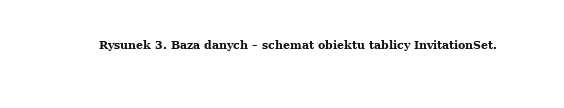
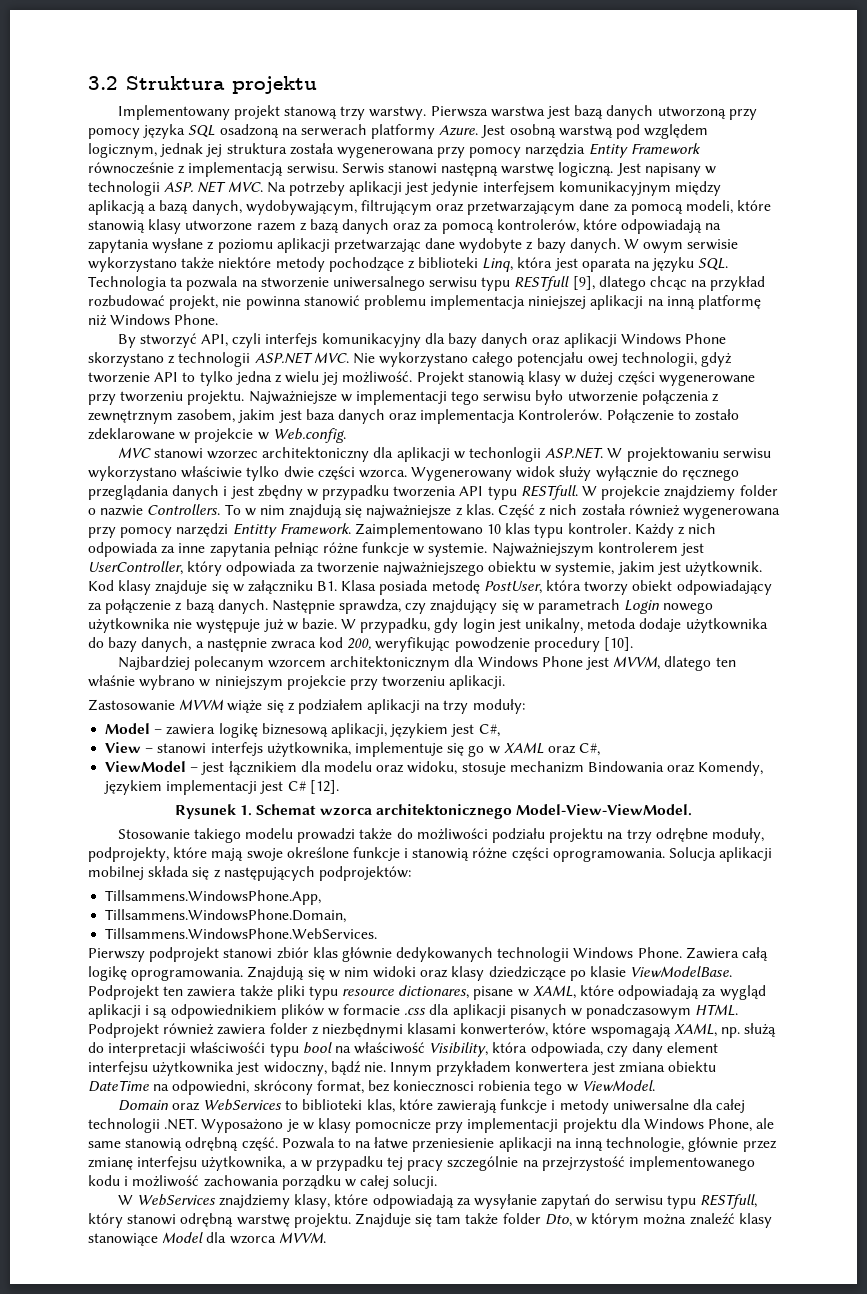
[99,40,497,51] Rysunek 3. Baza danych – schemat obiektu tablicy InvitationSet. -> [88,76,317,94] [117,105,757,120] [88,124,709,139] [88,143,701,158] [88,162,717,177] [88,181,722,196] [88,200,772,215] [88,219,722,234] [88,238,739,253] [88,257,729,272] [88,276,766,291] [88,295,762,310] [88,314,219,326] [117,333,726,348] [88,352,733,367] [88,371,755,386] [88,390,720,405] [88,409,740,424] [88,428,346,443] [117,447,771,462] [88,466,740,481] [88,485,778,500] [88,504,780,519] [88,523,717,538] [88,542,705,557] [88,561,763,576] [88,580,772,595] [88,599,714,614] [88,618,768,633] [88,637,634,652] [117,656,736,671] [88,675,506,690] [88,699,525,714] [105,723,500,738] [105,742,601,757] [105,761,764,776] [104,780,339,795] [175,804,692,819] [117,828,764,843] [88,847,773,862] [88,866,411,881] [105,890,322,905] [105,909,347,923] [105,928,378,940] [88,947,769,962] [88,966,733,981] [88,985,766,1000] [88,1004,739,1019] [88,1023,777,1038] [88,1042,719,1057] [88,1061,717,1076] [88,1080,655,1095] [117,1099,746,1114] [88,1118,775,1133] [88,1137,777,1152] [88,1156,756,1171] [88,1175,438,1190] [117,1194,757,1209] [88,1213,772,1228] [88,1232,326,1246] 3.2 Struktura projektu // Implementowany projekt stanową trzy warstwy. Pierwsza warstwa jest bazą danych utworzoną przy pomocy języka SQL osadzoną na serwerach platformy Azure. Jest osobną warstwą pod względem logicznym, jednak jej struktura została wygenerowana przy pomocy narzędzia Entity Framework równocześnie z implementacją serwisu. Serwis stanowi następną warstwę logiczną. Jest napisany w technologii ASP. NET MVC. Na potrzeby aplikacji jest jedynie interfejsem komunikacyjnym między aplikacją a bazą danych, wydobywającym, filtrującym oraz przetwarzającym dane za pomocą modeli, które stanowią klasy utworzone razem z bazą danych oraz za pomocą kontrolerów, które odpowiadają na zapytania wysłane z poziomu aplikacji przetwarzając dane wydobyte z bazy danych. W owym serwisie wykorzystano także niektóre metody pochodzące z biblioteki Linq, która jest oparata na języku SQL. Technologia ta pozwala na stworzenie uniwersalnego serwisu typu RESTfull [9], dlatego chcąc na przykład rozbudować projekt, nie powinna stanowić problemu implementacja niniejszej aplikacji na inną platformę niż Windows Phone. // By stworzyć API, czyli interfejs komunikacyjny dla bazy danych oraz aplikacji Windows Phone skorzystano z technologii ASP.NET MVC. Nie wykorzystano całego potencjału owej technologii, gdyż tworzenie API to tylko jedna z wielu jej możliwość. Projekt stanowią klasy w dużej części wygenerowane przy tworzeniu projektu. Najważniejsze w implementacji tego serwisu było utworzenie połączenia z zewnętrznym zasobem, jakim jest baza danych oraz implementacja Kontrolerów. Połączenie to zostało zdeklarowane w projekcie w Web.config. // MVC stanowi wzorzec architektoniczny dla aplikacji w techonlogii ASP.NET. W projektowaniu serwisu wykorzystano właściwie tylko dwie części wzorca. Wygenerowany widok służy wyłącznie do ręcznego przeglądania danych i jest zbędny w przypadku tworzenia API typu RESTfull. W projekcie znajdziemy folder o nazwie Controllers. To w nim znajdują się najważniejsze z klas. Część z nich została również wygenerowana przy pomocy narzędzi Entitty Framework. Zaimplementowano 10 klas typu kontroler. Każdy z nich odpowiada za inne zapytania pełniąc różne funkcje w systemie. Najważniejszym kontrolerem jest UserController, który odpowiada za tworzenie najważniejszego obiektu w systemie, jakim jest użytkownik. Kod klasy znajduje się w załączniku B1. Klasa posiada metodę PostUser, która tworzy obiekt odpowiadający za połączenie z bazą danych. Następnie sprawdza, czy znajdujący się w parametrach Login nowego użytkownika nie występuje już w bazie. W przypadku, gdy login jest unikalny, metoda dodaje użytkownika do bazy danych, a następnie zwraca kod 200, weryfikując powodzenie procedury [10]. // Najbardziej polecanym wzorcem architektonicznym dla Windows Phone jest MVVM, dlatego ten właśnie wybrano w niniejszym projekcie przy tworzeniu aplikacji. // Zastosowanie MVVM wiąże się z podziałem aplikacji na trzy moduły: // Model – zawiera logikę biznesową aplikacji, językiem jest C#, // View – stanowi interfejs użytkownika, implementuje się go w XAML oraz C#, // ViewModel – jest łącznikiem dla modelu oraz widoku, stosuje mechanizm Bindowania oraz Komendy, językiem implementacji jest C# [12]. // Rysunek 1. Schemat wzorca architektonicznego Model-View-ViewModel. // Stosowanie takiego modelu prowadzi także do możliwości podziału projektu na trzy odrębne moduły, podprojekty, które mają swoje określone funkcje i stanowią różne części oprogramowania. Solucja aplikacji mobilnej składa się z następujących podprojektów: // Tillsammens.WindowsPhone.App, // Tillsammens.WindowsPhone.Domain, // Tillsammens.WindowsPhone.WebServices. // Pierwszy podprojekt stanowi zbiór klas głównie dedykowanych technologii Windows Phone. Zawiera całą logikę oprogramowania. Znajdują się w nim widoki oraz klasy dziedziczące po klasie ViewModelBase. Podprojekt ten zawiera także pliki typu resource dictionares, pisane w XAML, które odpowiadają za wygląd aplikacji i są odpowiednikiem plików w formacie .css dla aplikacji pisanych w ponadczasowym HTML. Podprojekt również zawiera folder z niezbędnymi klasami konwerterów, które wspomagają XAML, np. służą do interpretacji właściwośći typu bool na właściwość Visibility, która odpowiada, czy dany element interfejsu użytkownika jest widoczny, bądź nie. Innym przykładem konwertera jest zmiana obiektu DateTime na odpowiedni, skrócony format, bez koniecznosci robienia tego w ViewModel. // Domain oraz WebServices to biblioteki klas, które zawierają funkcje i metody uniwersalne dla całej technologii .NET. Wyposażono je w klasy pomocnicze przy implementacji projektu dla Windows Phone, ale same stanowią odrębną część. Pozwala to na łatwe przeniesienie aplikacji na inną technologie, głównie przez zmianę interfejsu użytkownika, a w przypadku tej pracy szczególnie na przejrzystość implementowanego kodu i możliwość zachowania porządku w całej solucji. // W WebServices znajdziemy klasy, które odpowiadają za wysyłanie zapytań do serwisu typu RESTfull, który stanowi odrębną warstwę projektu. Znajduje się tam także folder Dto, w którym można znaleźć klasy stanowiące Model dla wzorca MVVM.

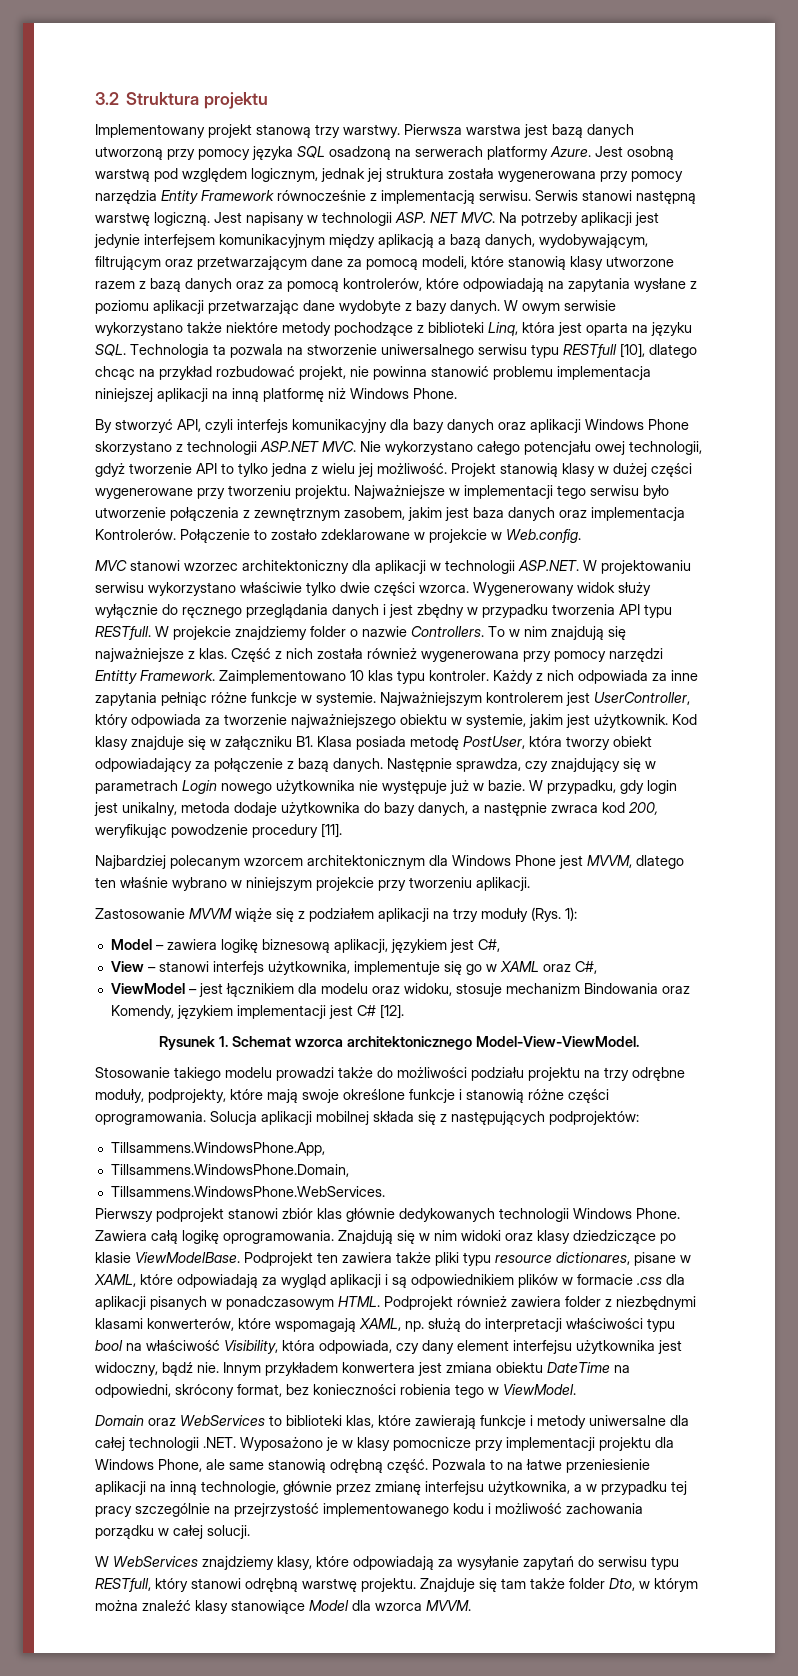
[581,258,631,272] oparata -> [586,322,628,336] oparta
[572,276,595,290] [9], -> [620,343,645,358] [10],
[469,447,542,462] techonlogii -> [445,560,515,574] technologii
[604,637,634,651] [10]. -> [321,823,342,838] [11].
[472,699,525,714] moduły: -> [481,907,577,922] moduły (Rys. 1):
[190,1042,266,1054] właściwośći -> [566,1318,643,1329] właściwości
[393,1080,475,1092] koniecznosci -> [313,1384,396,1395] konieczności

